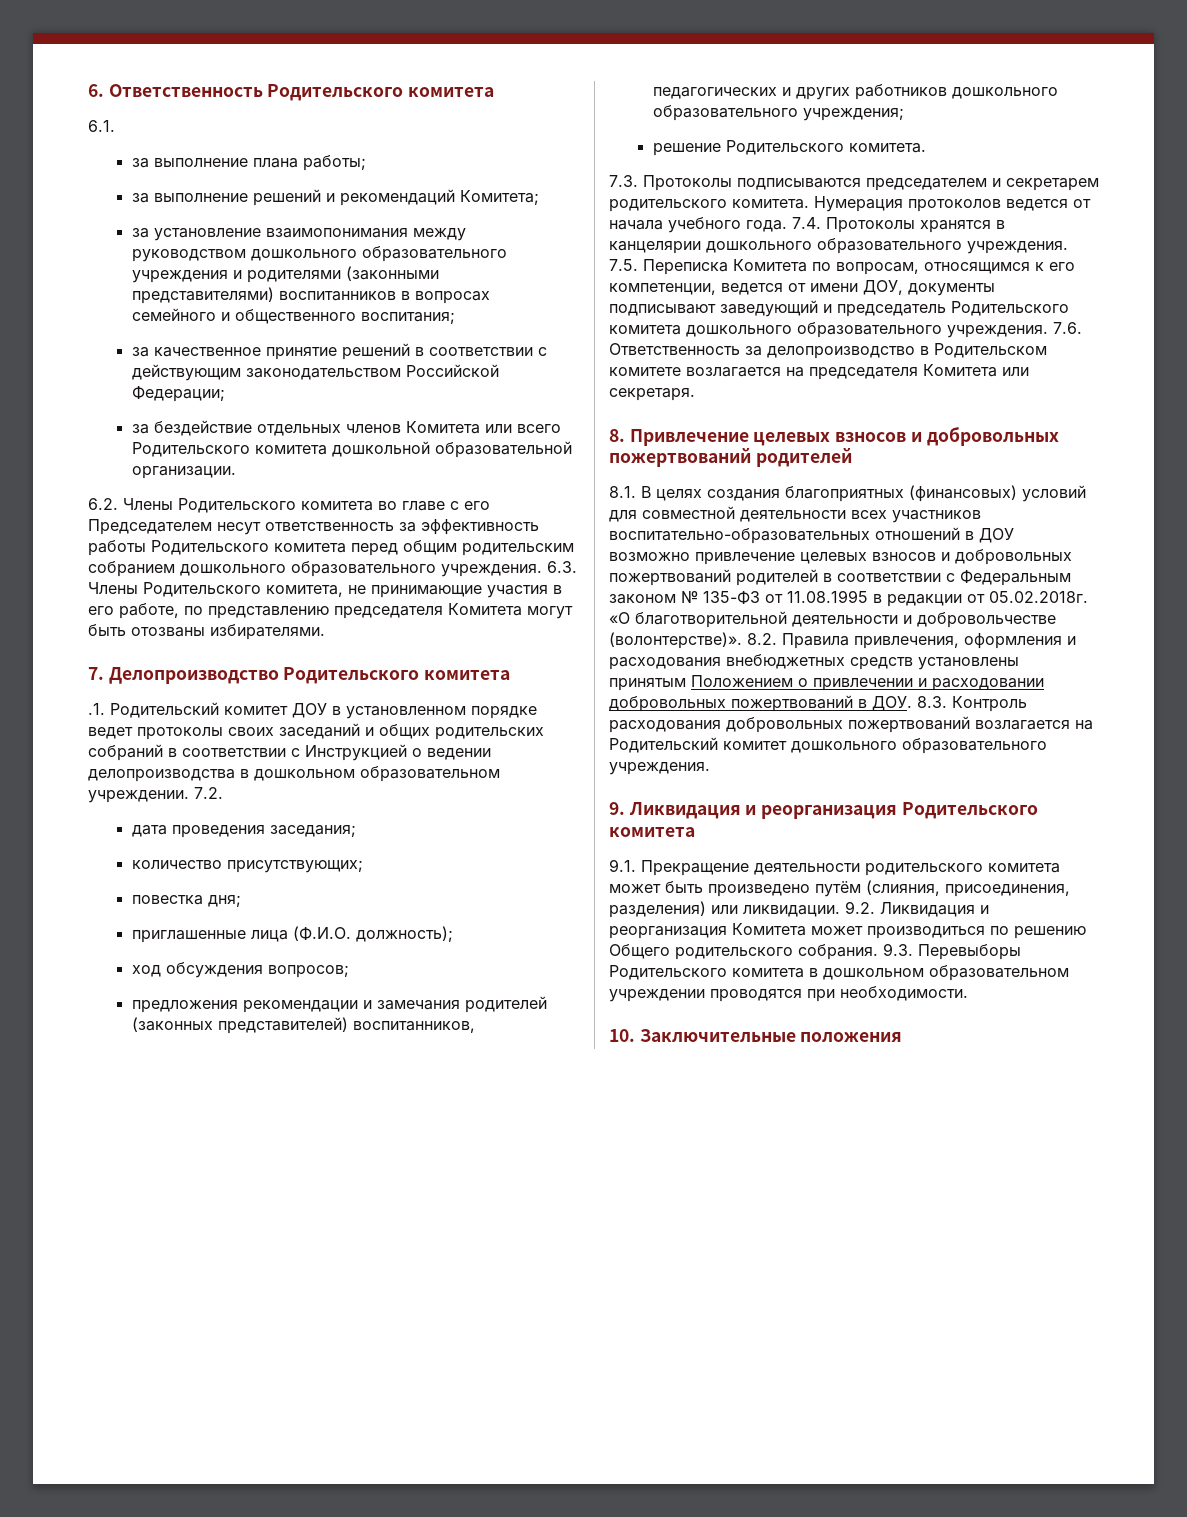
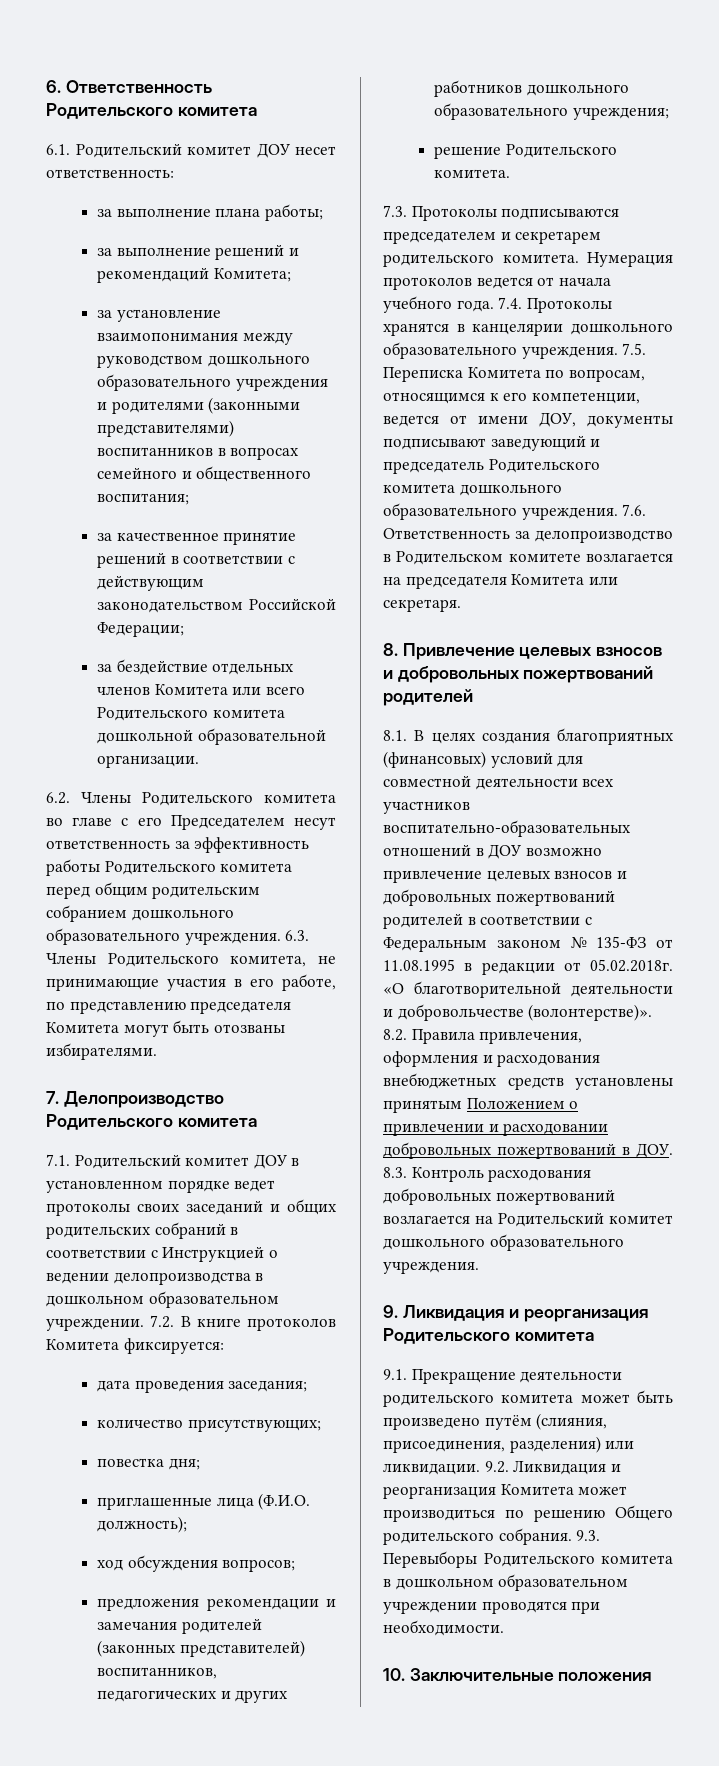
(115, 126) none -> [75,143,336,158] [46,169,174,178] Родительский комитет ДОУ несет ответственность:
[88,703,105,715] .1. -> [46,1154,70,1166] 7.1.
(223, 793) none -> [180,1316,336,1331] [46,1338,224,1354] В книге протоколов Комитета фиксируется:

